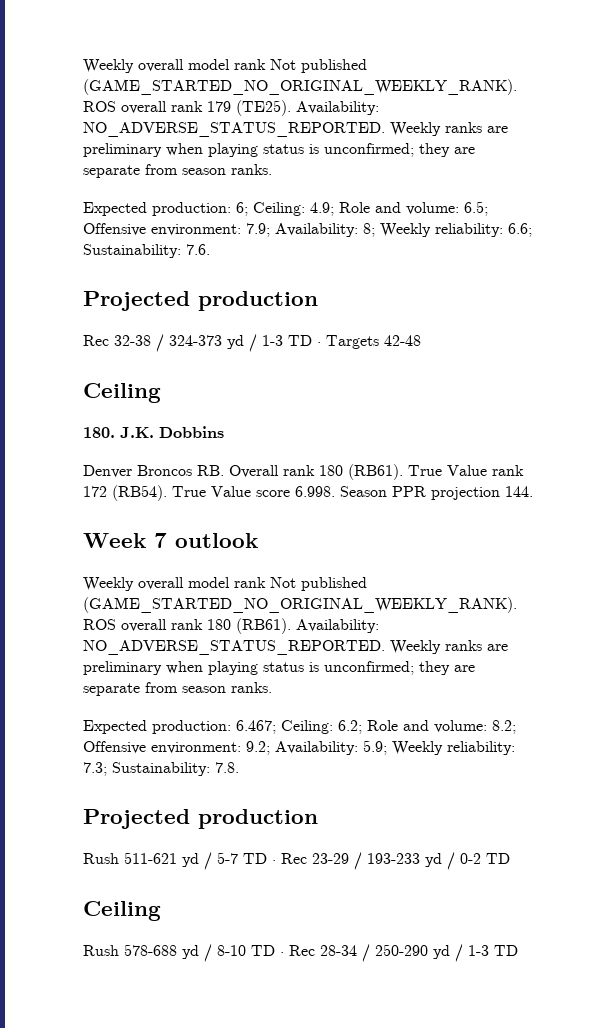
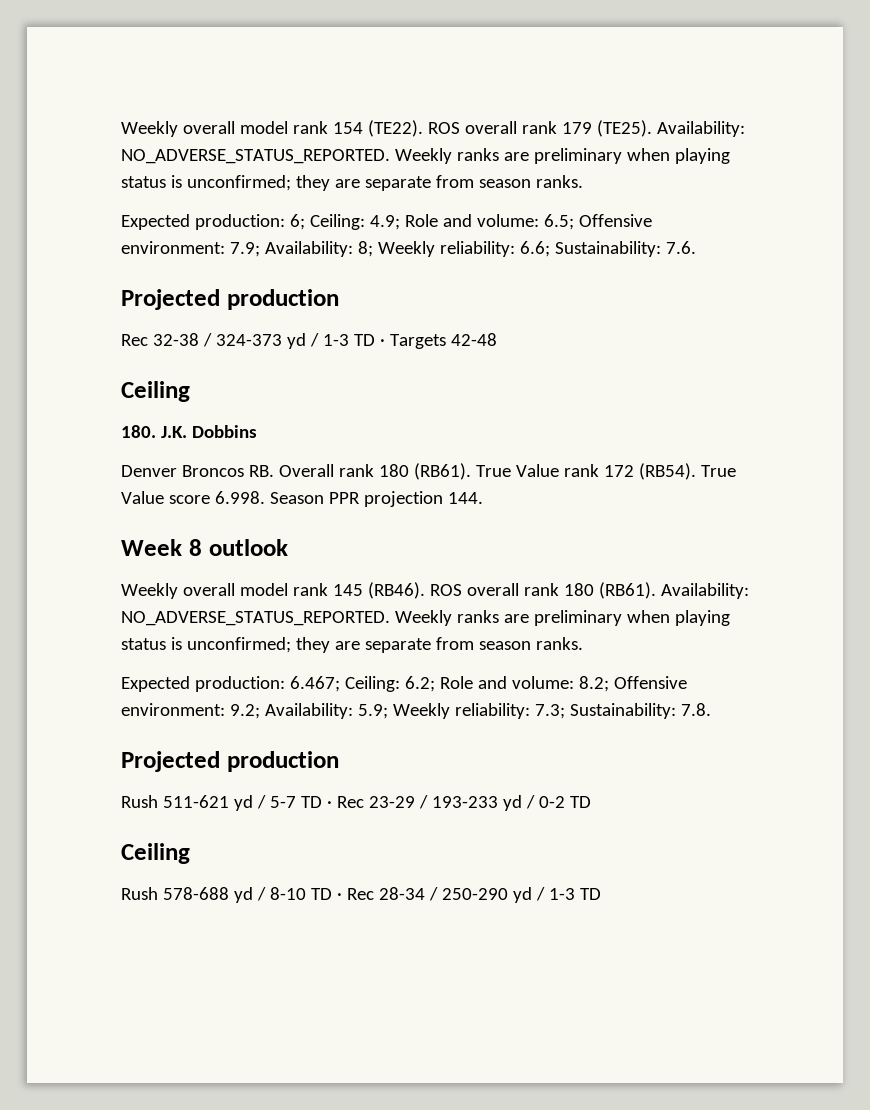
[83,59,367,73] [83,79,517,95] Weekly overall model rank Not published (GAME_STARTED_NO_ORIGINAL_WEEKLY_RANK). -> [121,120,423,137] Weekly overall model rank 154 (TE22).
[154,533,167,548] 7 -> [188,539,202,556] 8
[270,577,367,591] [83,597,517,613] Not published (GAME_STARTED_NO_ORIGINAL_WEEKLY_RANK). -> [332,582,425,599] 145 (RB46).

